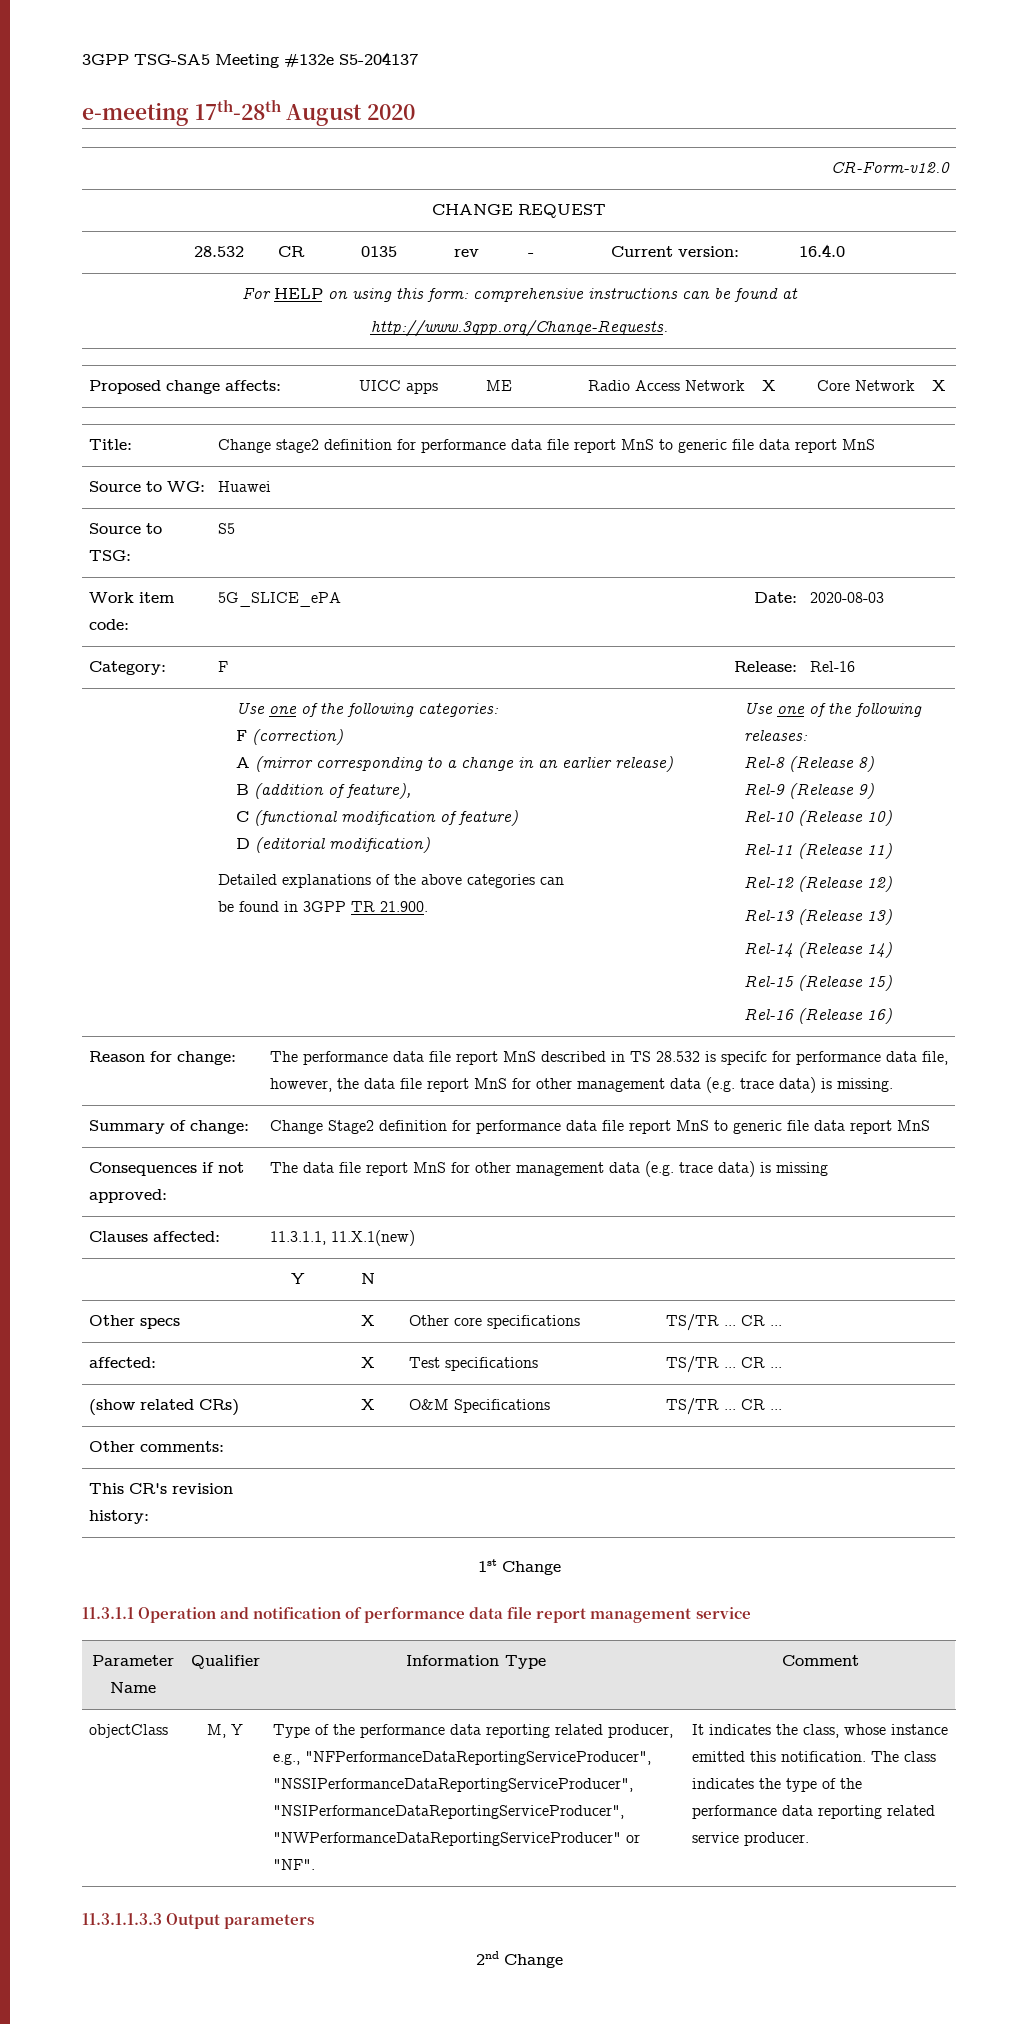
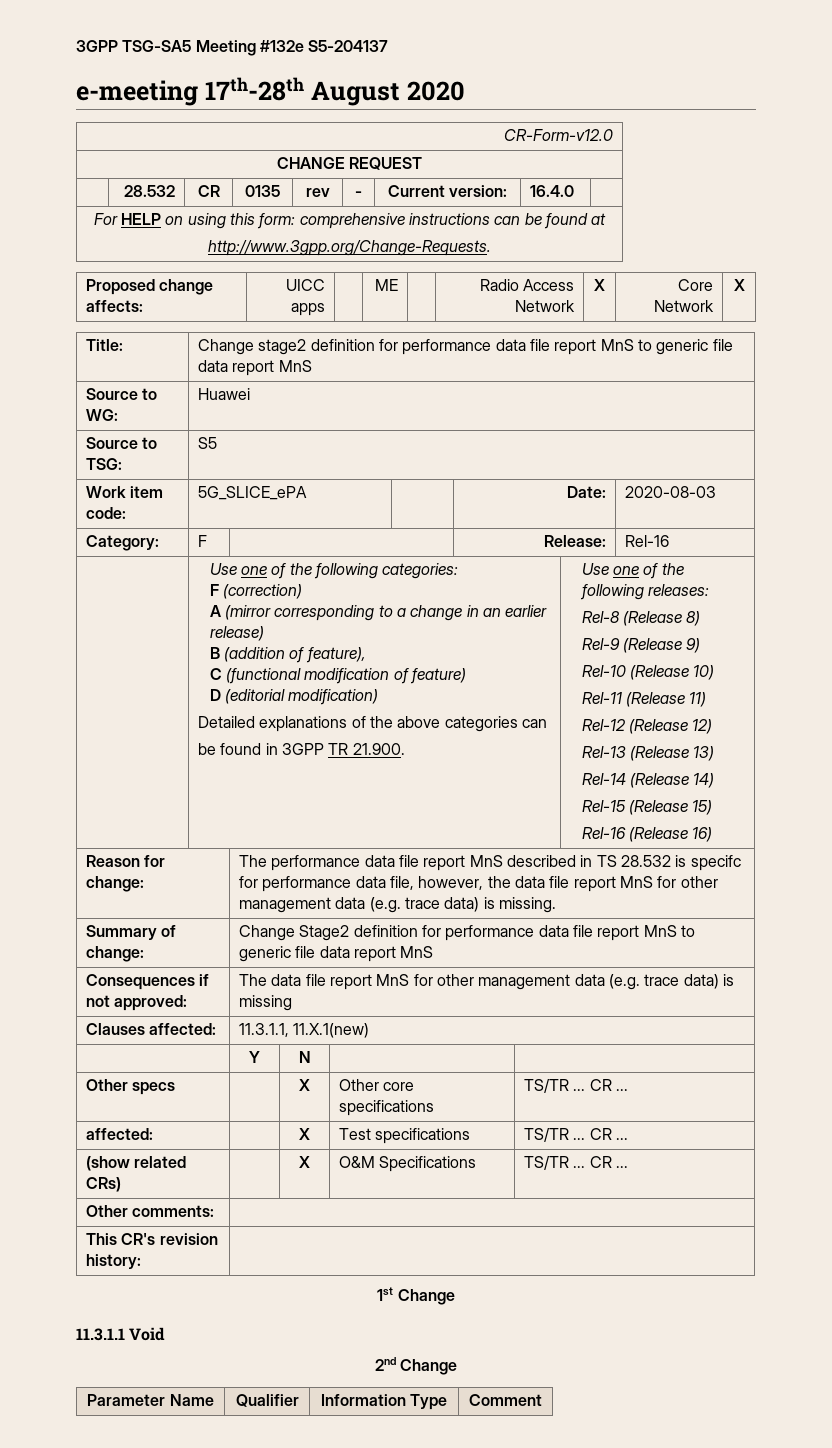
[138,1606,751,1623] Operation and notification of performance data file report management service -> [129,1327,166,1341] [374,1357,458,1375] Void // 2nd Change
[88,1724,168,1738] [207,1724,243,1738] [272,1724,673,1738] [272,1751,651,1765] [272,1778,633,1792] [272,1805,624,1819] [272,1832,640,1846] [272,1859,315,1870] [691,1724,948,1738] [691,1751,936,1762] [691,1778,862,1792] [691,1805,935,1819] [691,1832,809,1846] [82,1913,315,1929] [475,1951,563,1968] // objectClass | M, Y | Type of the performance data reporting related producer, e.g., "NFPerformanceDataReportingServiceProducer", "NSSIPerformanceDataReportingServiceProducer", "NSIPerformanceDataReportingServiceProducer", "NWPerformanceDataReportingServiceProducer" or "NF". | It indicates the class, whose instance emitted this notification. The class indicates the type of the performance data reporting related service producer. // 11.3.1.1.3.3 Output parameters // 2nd Change -> (542, 1400) none

